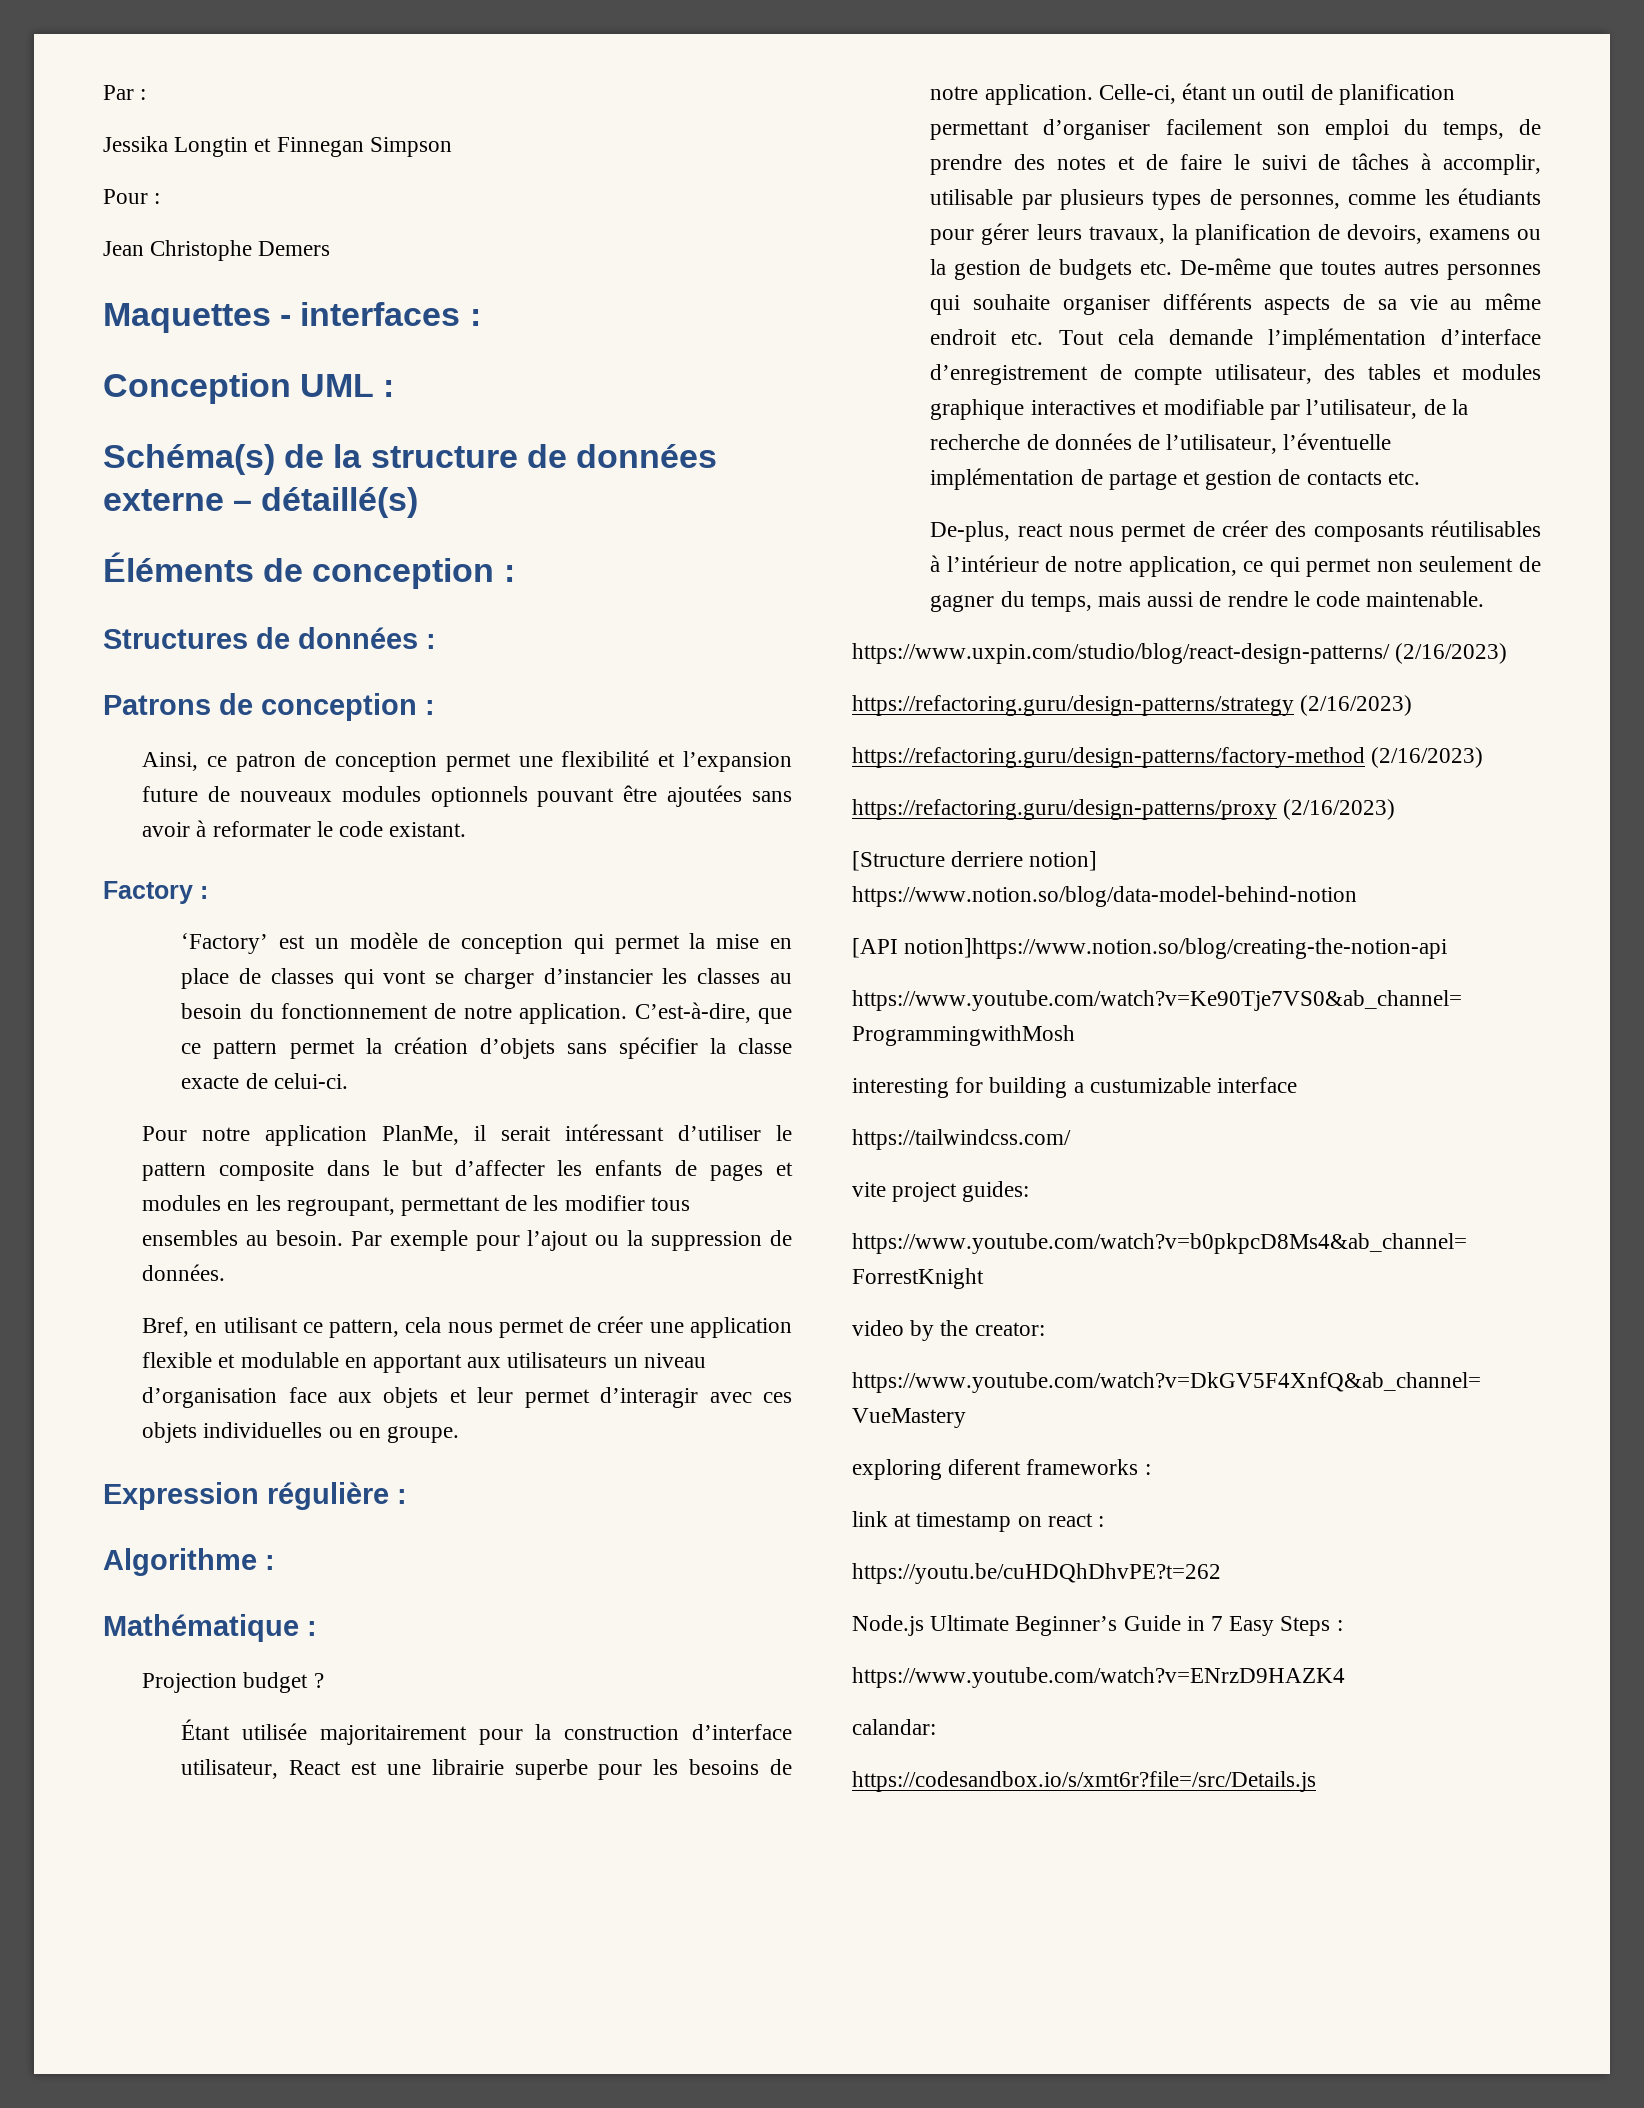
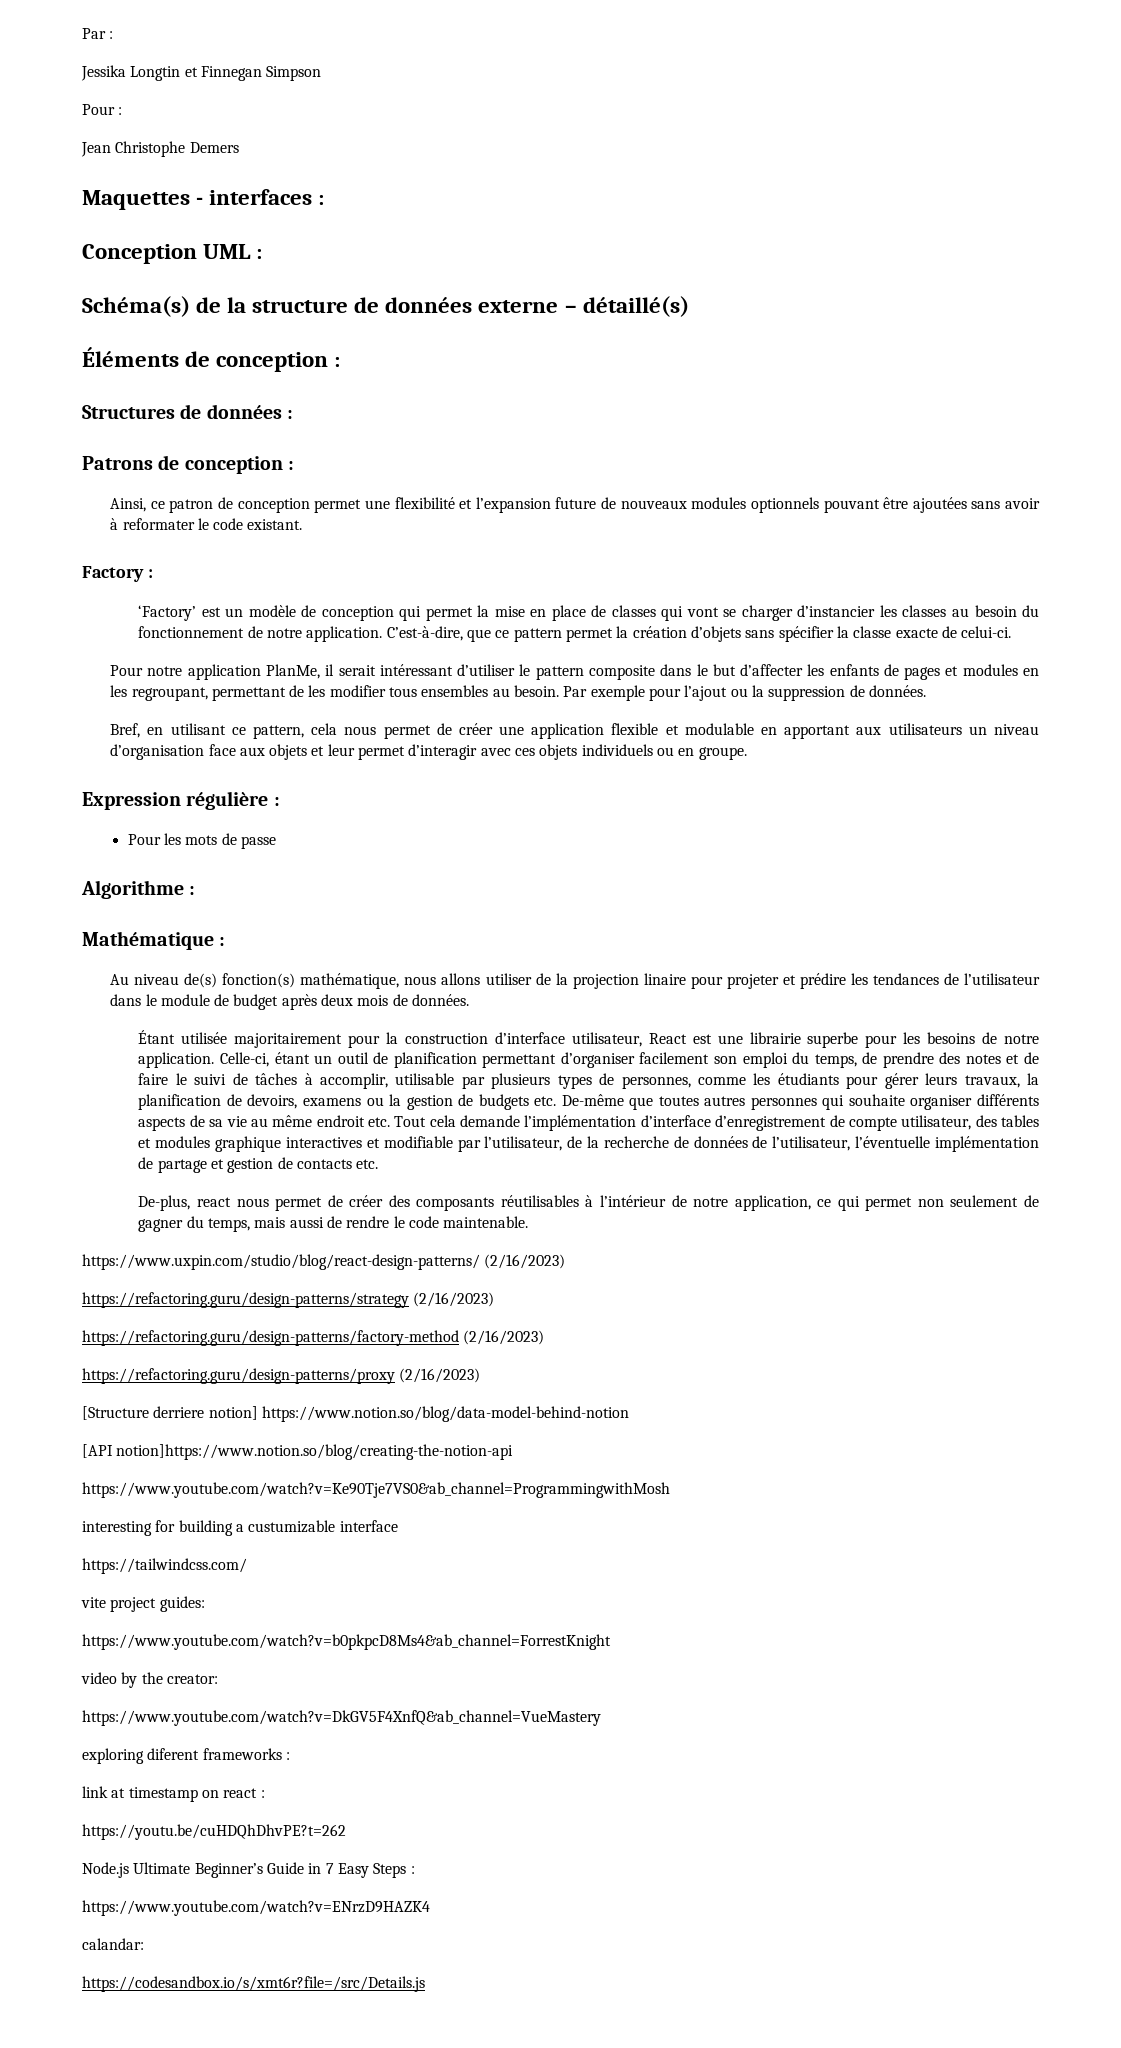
[203,1422,323,1438] individuelles -> [581,744,653,756] individuels
(407, 1496) none -> [127,833,277,849] // Pour les mots de passe
[142,1672,324,1693] Projection budget ? -> [110,973,1041,989] [110,994,470,1010] Au niveau de(s) fonction(s) mathématique, nous allons utiliser de la projection linaire pour projeter et prédire les tendances de l’utilisateur dans le module de budget après deux mois de données.

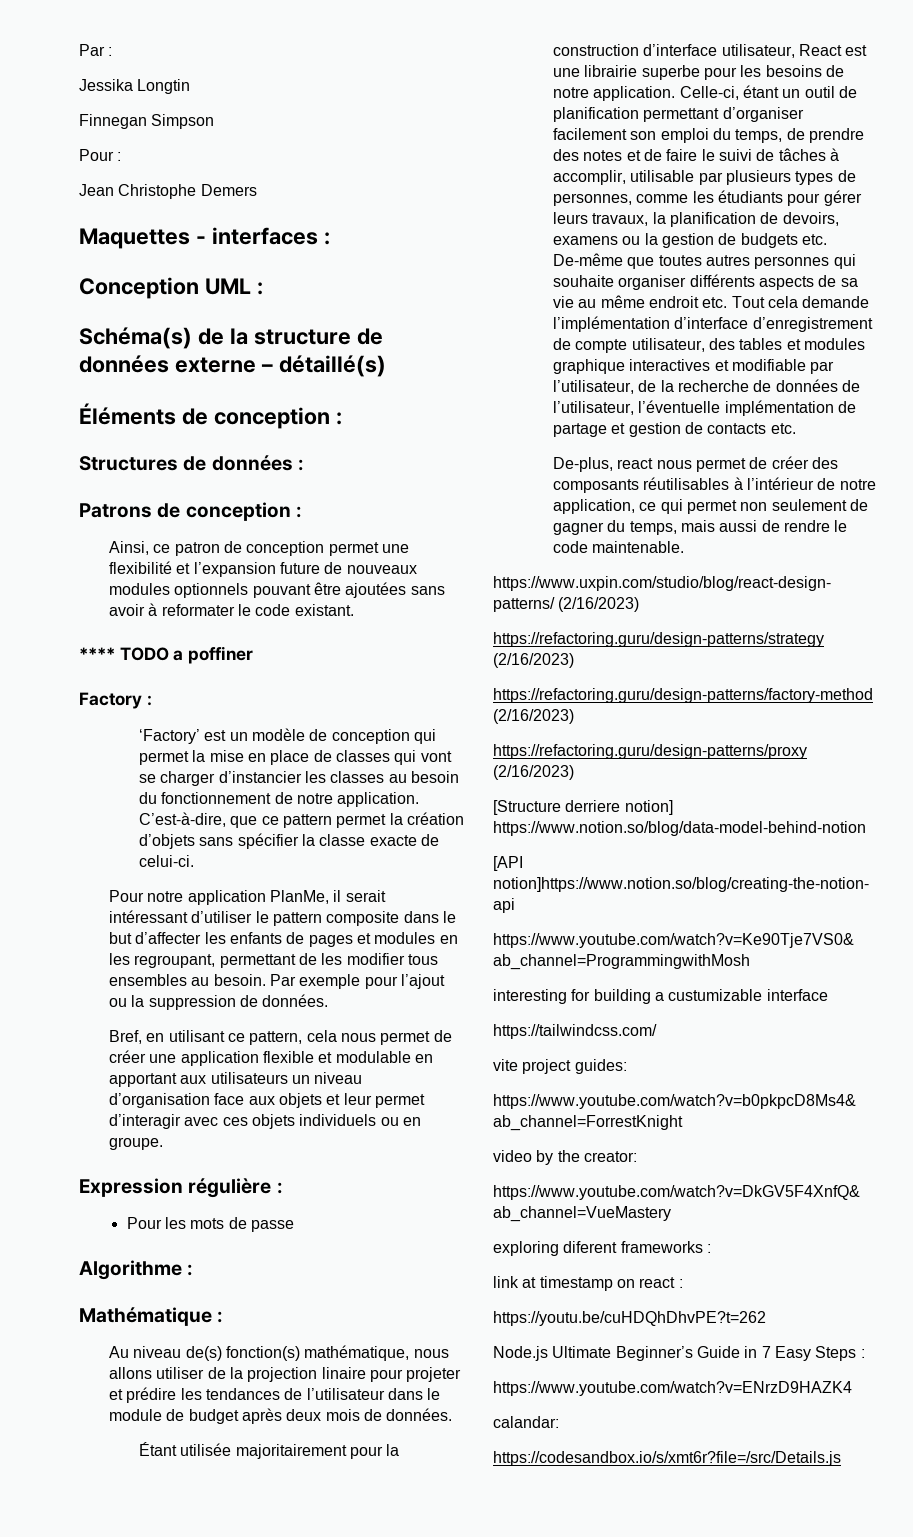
[184,67,198,77] et -> (191, 86) //
(303, 524) none -> [79,646,254,664] // **** TODO a poffiner

